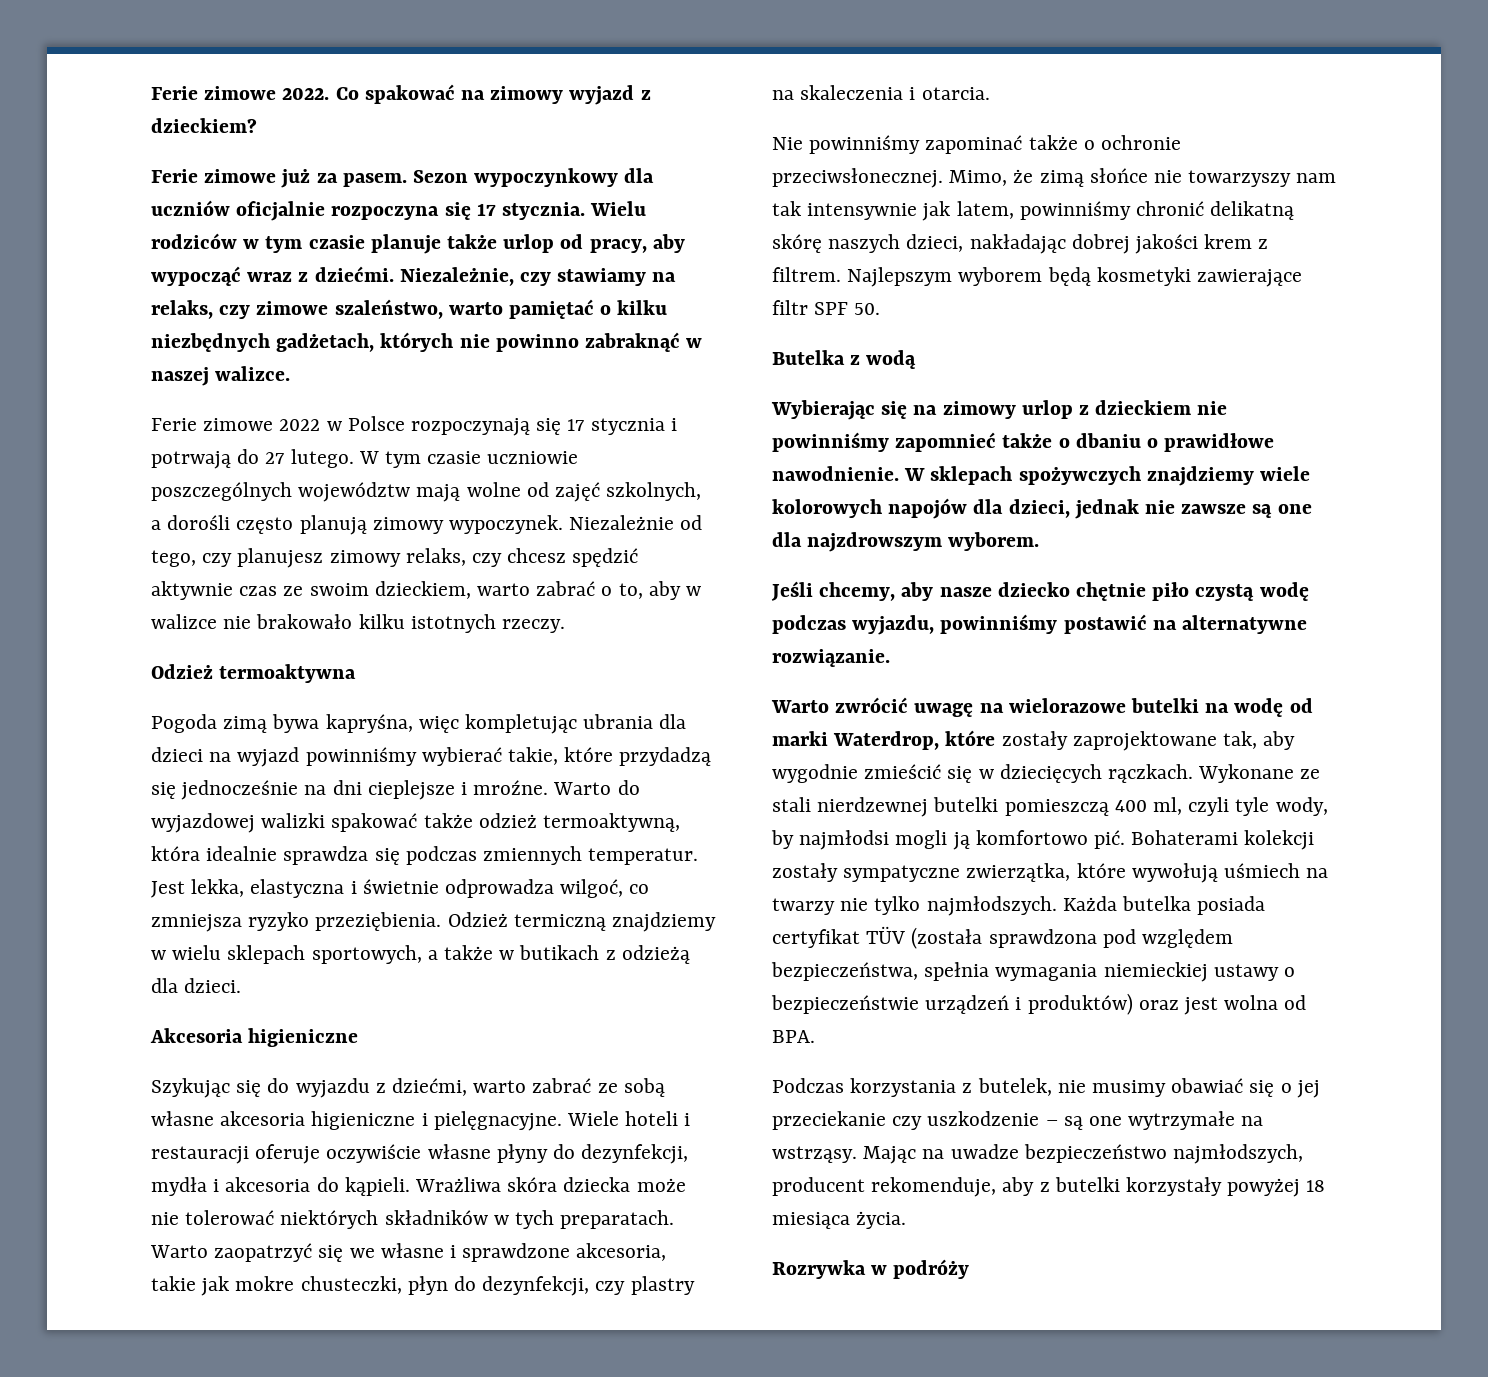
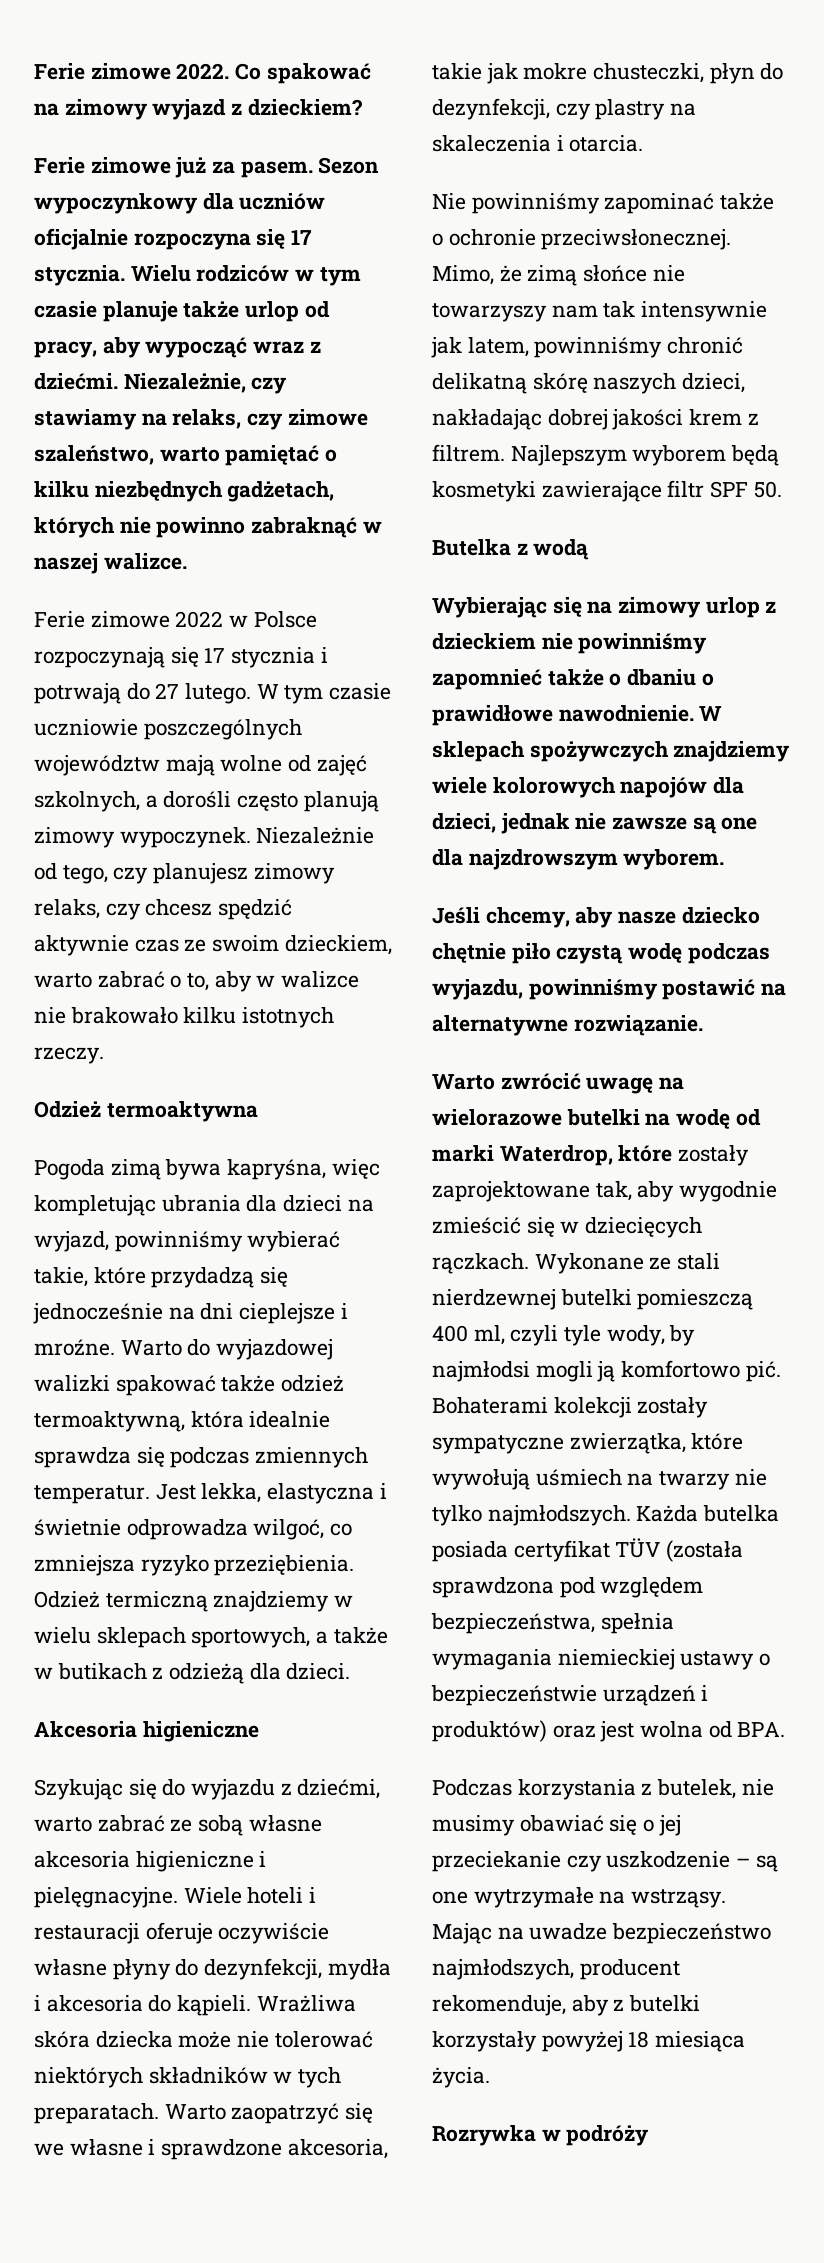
[237,747,300,767] wyjazd -> [34,1231,109,1252] wyjazd,

